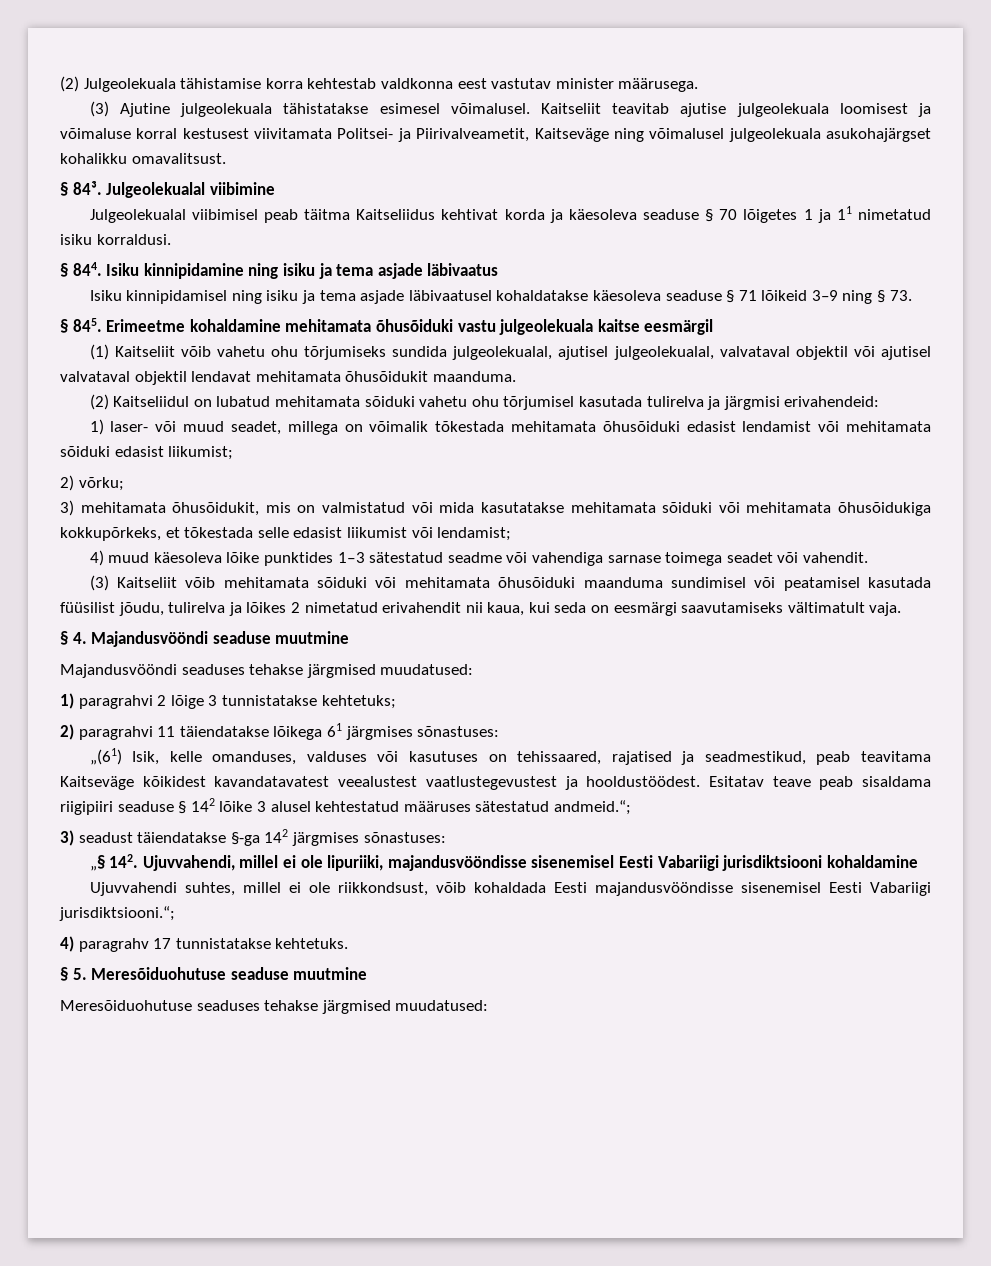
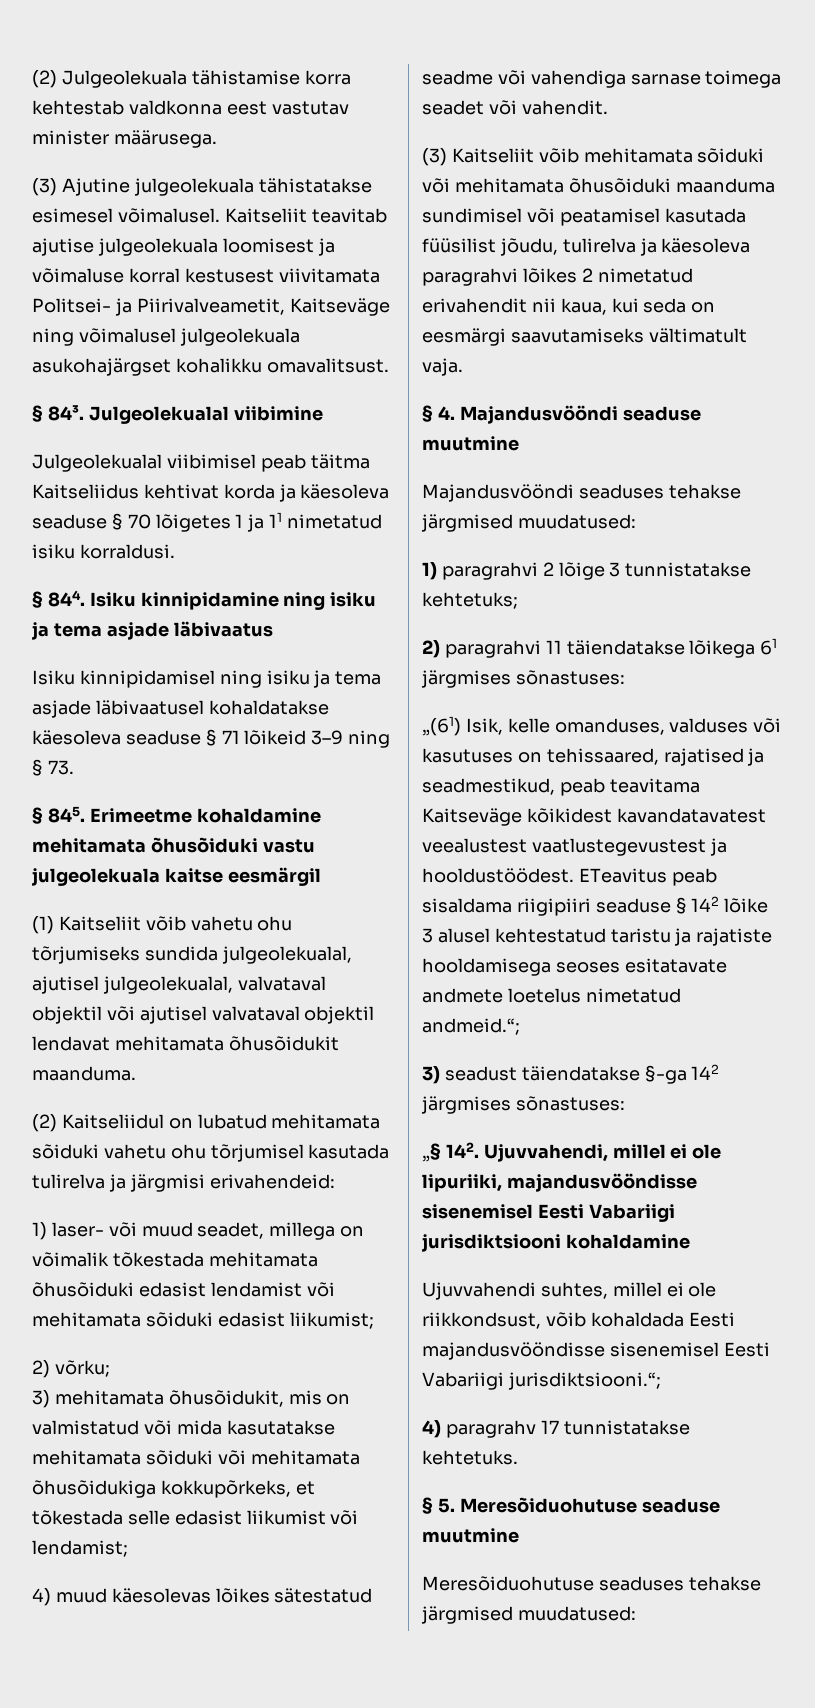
[153,552,365,566] käesoleva lõike punktides 1‒3 -> [111,1588,270,1603] käesolevas lõikes
(242, 609) none -> [661,238,751,253] [422,268,518,286] käesoleva paragrahvi
[708,776,811,787] Esitatav teave -> [578,868,667,883] ETeavitus
[403,801,550,812] määruses sätestatud -> [610,928,773,946] [422,958,727,976] [422,988,681,1003] taristu ja rajatiste hooldamisega seoses esitatavate andmete loetelus nimetatud

